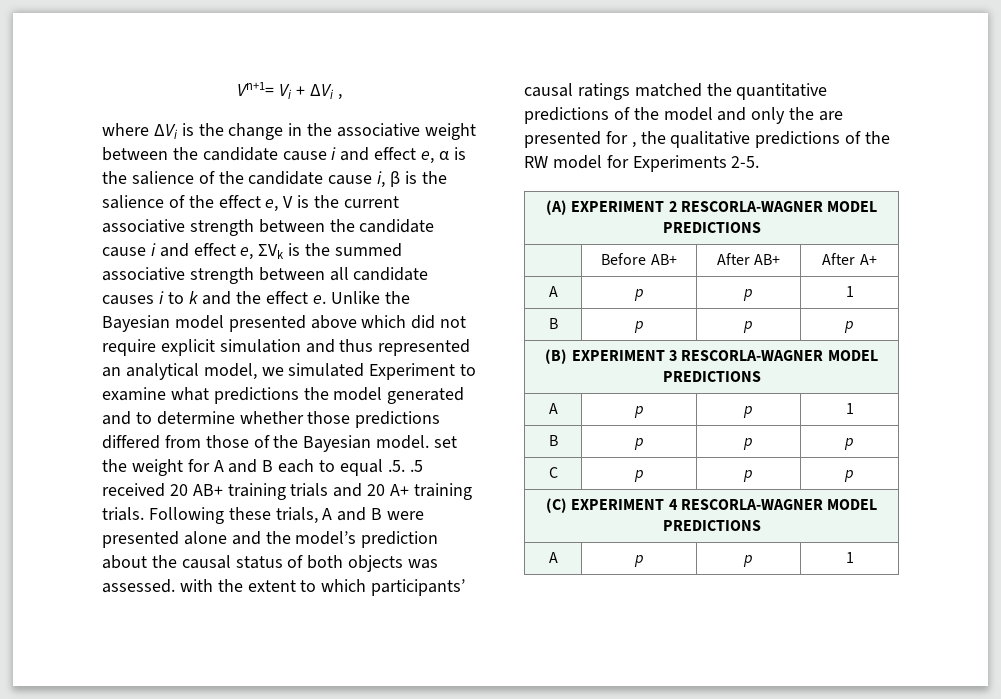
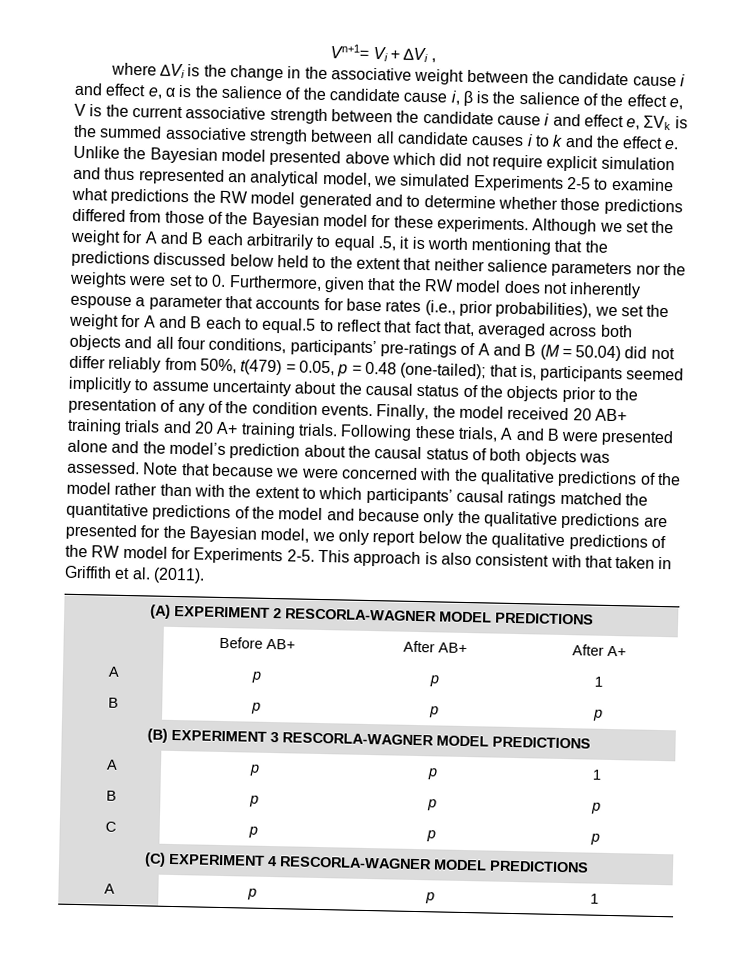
[369,363,456,380] Experiment -> [472,175,591,192] Experiments 2-5
(329, 393) none -> [218,190,248,204] RW
[376,435,430,449] model. -> [322,213,675,235] [70,229,608,255] [71,250,686,278] [69,271,642,299] [70,295,618,319] model for these experiments. Although we set the weight for A and B each arbitrarily to equal .5, it is worth mentioning that the predictions discussed below held to the extent that neither salience parameters nor the weights were set to 0. Furthermore, given that the RW model does not inherently espouse a parameter that accounts for base rates (i.e., prior probabilities), we
[339,459,423,476] equal .5. .5 -> [261,317,633,339] [69,334,675,362] [69,355,685,383] [68,376,639,403] [68,397,504,421] equal.5 to reflect that fact that, averaged across both objects and all four conditions, participants’ pre-ratings of A and B (M = 50.04) did not differ reliably from 50%, t(479) = 0.05, p = 0.48 (one-tailed); that is, participants seemed implicitly to assume uncertainty about the causal status of the objects prior to the presentation of any of the condition events. Finally, the model
(175, 586) none -> [143,462,681,488] [66,481,192,497] Note that because we were concerned with the qualitative predictions of the model rather than
(747, 114) none -> [357,508,420,523] because
(815, 113) none -> [483,511,641,530] qualitative predictions
[631,141,636,148] , -> [162,525,462,546] the Bayesian model, we only report below
(760, 162) none -> [317,549,673,570] [64,565,205,584] This approach is also consistent with that taken in Griffith et al. (2011).

